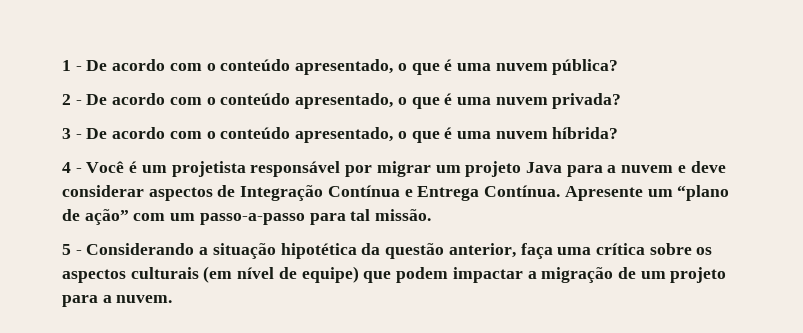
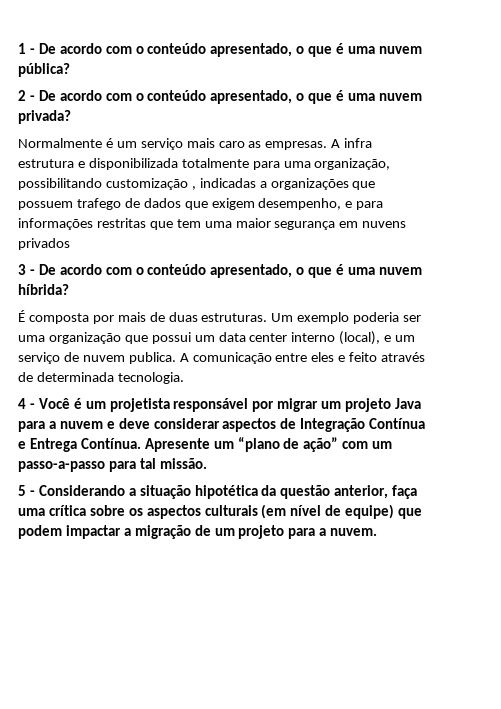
(622, 101) none -> [18,138,373,150] [18,158,391,170] [18,178,376,190] [18,198,384,210] [18,218,407,230] [18,238,70,250] // Normalmente é um serviço mais caro as empresas. A infra estrutura e disponibilizada totalmente para uma organização, possibilitando customização , indicadas a organizações que possuem trafego de dados que exigem desempenho, e para informações restritas que tem uma maior segurança em nuvens privados
(619, 133) none -> [18,310,422,324] [18,331,416,345] [18,352,426,364] [18,372,184,384] // É composta por mais de duas estruturas. Um exemplo poderia ser uma organização que possui um data center interno (local), e um serviço de nuvem publica. A comunicação entre eles e feito através de determinada tecnologia.

